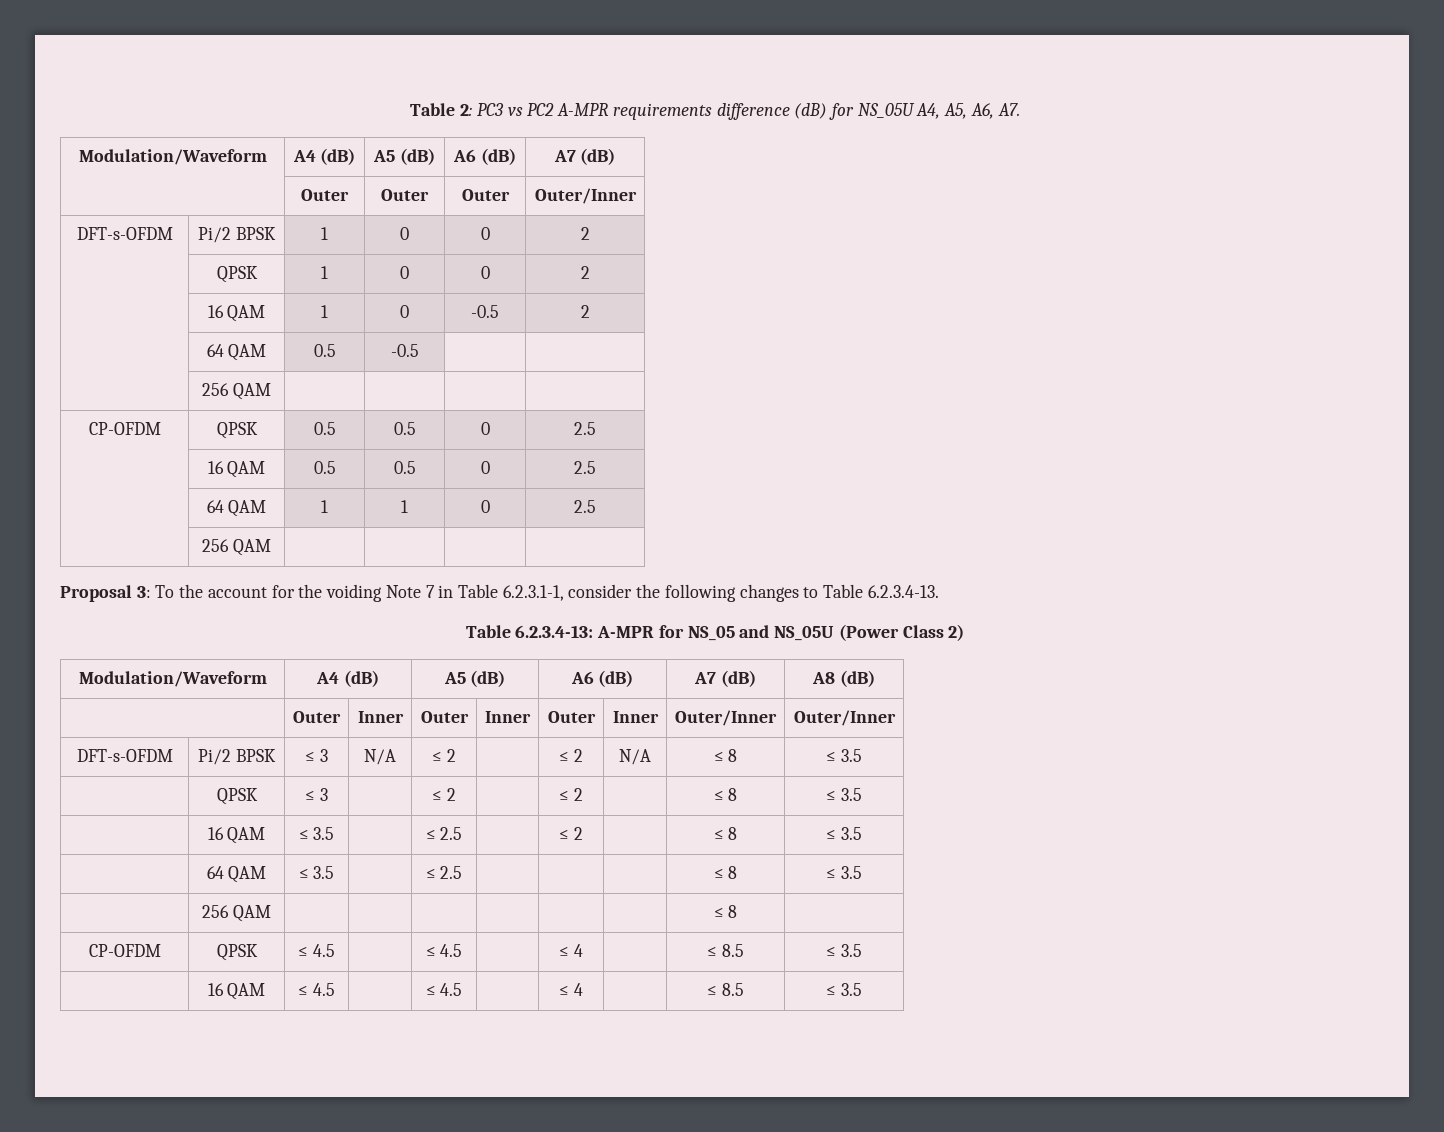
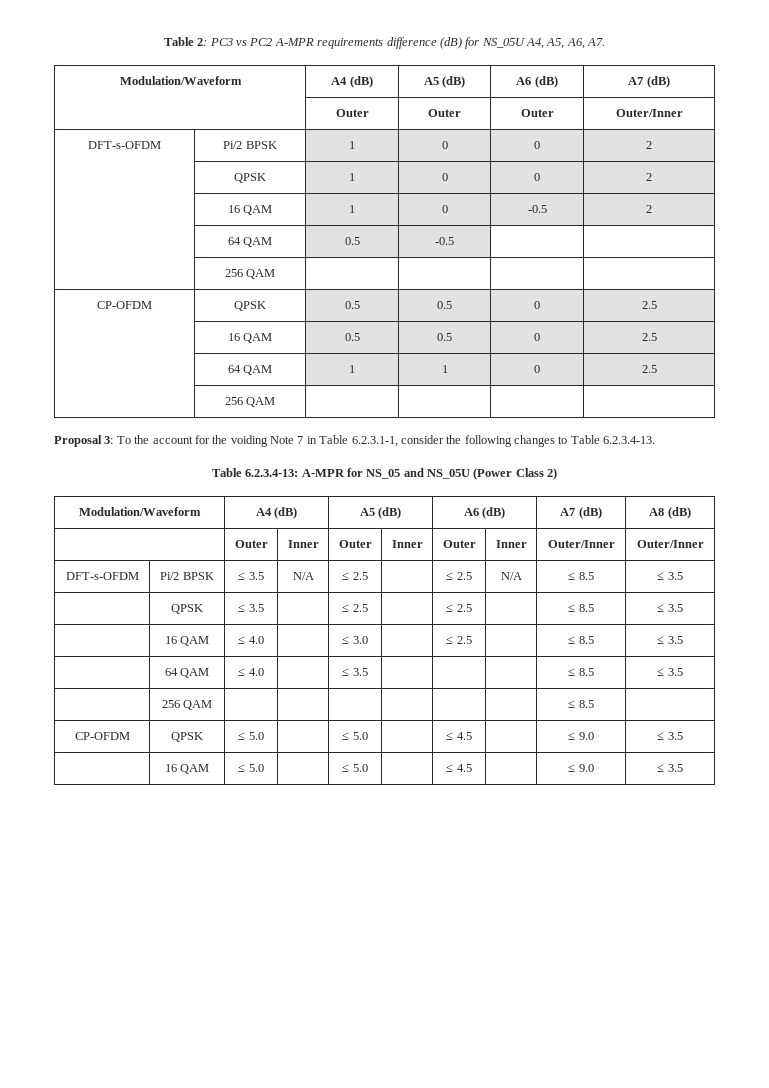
[319,749,328,762] [364,749,396,765] [432,749,456,762] [559,749,583,762] [619,749,651,765] [713,749,738,762] 3 | N/A | ≤ 2 | | ≤ 2 | N/A | ≤ 8 -> [248,572,264,580] [292,572,314,580] [342,572,368,580] [446,572,472,580] [500,572,522,580] [568,572,594,580] 3.5 | N/A | ≤ 2.5 | | ≤ 2.5 | N/A | ≤ 8.5
[305,788,328,801] [432,788,456,801] [559,788,583,801] [713,788,738,801] [826,788,862,801] [207,827,266,844] | ≤ 3 | | ≤ 2 | | ≤ 2 | | ≤ 8 | ≤ 3.5 // | 16 QAM -> (203, 609) none
[573,827,583,840] [713,827,738,840] 2 | | ≤ 8 -> [456,604,472,612] [568,604,594,612] [657,604,683,612] [164,636,210,646] [238,636,264,644] [342,636,368,644] [446,636,472,644] [568,636,594,644] 2.5 | | ≤ 8.5 | ≤ 3.5 // | 16 QAM | ≤ 4.0 | | ≤ 3.0 | | ≤ 2.5 | | ≤ 8.5
[313,866,335,879] [425,866,463,879] [713,866,738,879] 3.5 | | ≤ 2.5 | | | | ≤ 8 -> [248,668,264,676] [342,668,368,676] [568,668,594,676] 4.0 | | ≤ 3.5 | | | | ≤ 8.5
[728,905,738,918] 8 -> [578,700,594,708] 8.5
[312,944,335,957] [425,944,463,957] [559,944,583,957] [707,944,744,957] [826,944,862,957] [207,983,266,1000] [298,983,335,996] [425,983,463,996] [559,983,583,996] [707,983,744,996] 4.5 | | ≤ 4.5 | | ≤ 4 | | ≤ 8.5 | ≤ 3.5 // | 16 QAM | ≤ 4.5 | | ≤ 4.5 | | ≤ 4 | | ≤ 8.5 -> [248,732,264,740] [342,732,368,740] [446,732,472,740] [568,732,594,740] [657,732,683,740] [164,764,210,774] [238,764,264,772] [342,764,368,772] [446,764,472,772] [568,764,594,772] 5.0 | | ≤ 5.0 | | ≤ 4.5 | | ≤ 9.0 | ≤ 3.5 // | 16 QAM | ≤ 5.0 | | ≤ 5.0 | | ≤ 4.5 | | ≤ 9.0

